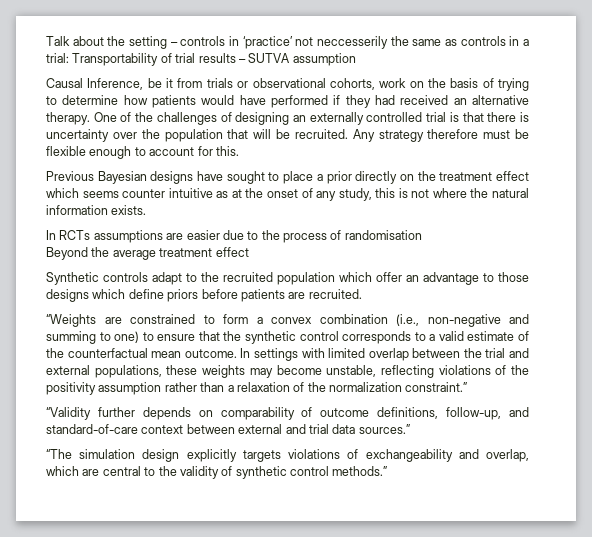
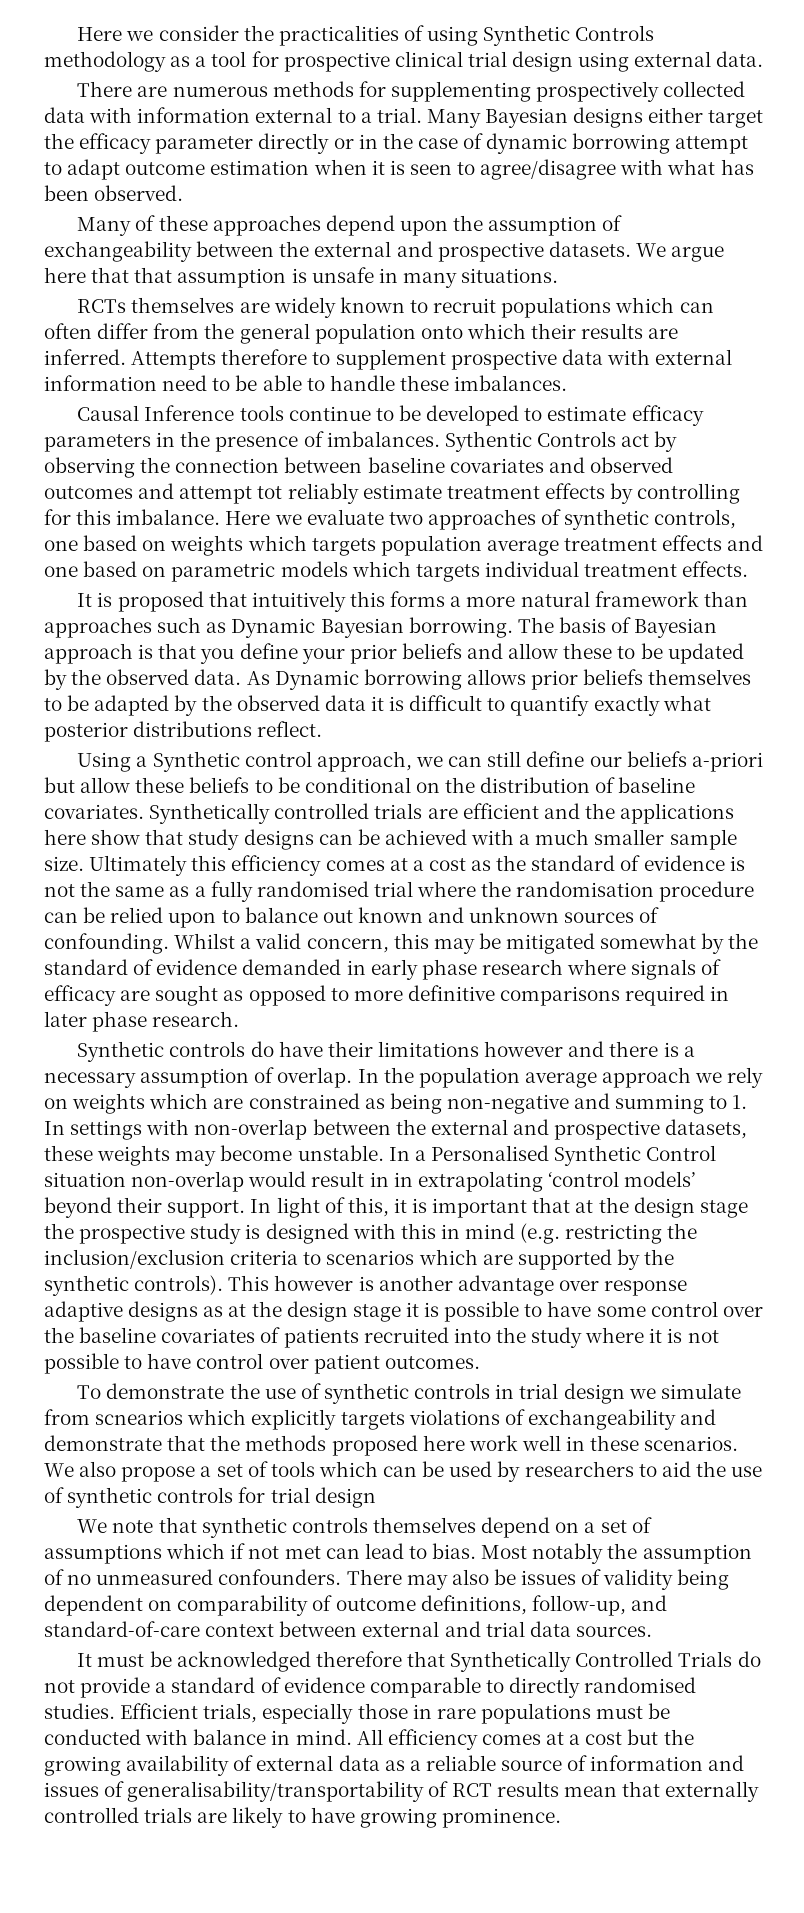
[46,36,530,49] [46,53,356,66] [46,78,529,91] [46,95,529,108] [46,112,529,125] [46,129,529,142] [46,146,239,159] [46,171,529,184] [46,188,529,201] [46,205,147,215] [46,230,422,243] [46,247,249,260] [46,272,529,285] [46,289,362,302] [46,314,529,327] [46,331,529,344] [46,348,529,361] [46,365,529,378] [46,382,468,395] [46,407,191,420] Talk about the setting – controls in ‘practice’ not neccesserily the same as controls in a trial: Transportability of trial results – SUTVA assumption // Causal Inference, be it from trials or observational cohorts, work on the basis of trying to determine how patients would have performed if they had received an alternative therapy. One of the challenges of designing an externally controlled trial is that there is uncertainty over the population that will be recruited. Any strategy therefore must be flexible enough to account for this. // Previous Bayesian designs have sought to place a prior directly on the treatment effect which seems counter intuitive as at the onset of any study, this is not where the natural information exists. // In RCTs assumptions are easier due to the process of randomisation // Beyond the average treatment effect // Synthetic controls adapt to the recruited population which offer an advantage to those designs which define priors before patients are recruited. // “Weights are constrained to form a convex combination (i.e., non-negative and summing to one) to ensure that the synthetic control corresponds to a valid estimate of the counterfactual mean outcome. In settings with limited overlap between the trial and external populations, these weights may become unstable, reflecting violations of the positivity assumption rather than a relaxation of the normalization constraint.” // “Validity further depends -> [77,25,655,46] [44,51,764,72] [77,81,746,102] [44,107,764,128] [44,133,749,154] [44,159,754,180] [44,185,184,201] [77,215,623,236] [44,241,725,262] [44,267,559,288] [77,297,714,318] [44,323,679,344] [44,349,733,370] [44,375,568,391] [77,405,704,426] [44,431,678,452] [44,457,673,478] [44,483,741,504] [44,509,737,530] [44,535,764,556] [44,561,749,582] [77,591,748,612] [44,617,718,638] [44,643,744,664] [44,669,752,690] [44,695,711,716] [44,721,323,742] [77,751,763,772] [44,777,696,793] [44,803,735,824] [44,829,737,850] [44,855,745,876] [44,881,755,902] [44,907,660,928] [44,933,759,954] [44,959,722,980] [44,985,730,1006] [44,1011,240,1032] [77,1041,695,1062] [44,1067,764,1088] [44,1093,748,1114] [44,1119,748,1140] [44,1145,717,1166] [44,1171,696,1192] [44,1197,748,1218] [44,1223,698,1244] [44,1249,675,1270] [44,1275,688,1296] [44,1301,763,1322] [44,1327,719,1348] [44,1353,480,1374] [77,1383,741,1404] [44,1409,717,1430] [44,1435,739,1456] [44,1461,763,1482] [44,1487,376,1508] [77,1517,652,1538] [44,1543,752,1564] [44,1569,730,1590] [44,1595,143,1616] Here we consider the practicalities of using Synthetic Controls methodology as a tool for prospective clinical trial design using external data. // There are numerous methods for supplementing prospectively collected data with information external to a trial. Many Bayesian designs either target the efficacy parameter directly or in the case of dynamic borrowing attempt to adapt outcome estimation when it is seen to agree/disagree with what has been observed. // Many of these approaches depend upon the assumption of exchangeability between the external and prospective datasets. We argue here that that assumption is unsafe in many situations. // RCTs themselves are widely known to recruit populations which can often differ from the general population onto which their results are inferred. Attempts therefore to supplement prospective data with external information need to be able to handle these imbalances. // Causal Inference tools continue to be developed to estimate efficacy parameters in the presence of imbalances. Sythentic Controls act by observing the connection between baseline covariates and observed outcomes and attempt tot reliably estimate treatment effects by controlling for this imbalance. Here we evaluate two approaches of synthetic controls, one based on weights which targets population average treatment effects and one based on parametric models which targets individual treatment effects. // It is proposed that intuitively this forms a more natural framework than approaches such as Dynamic Bayesian borrowing. The basis of Bayesian approach is that you define your prior beliefs and allow these to be updated by the observed data. As Dynamic borrowing allows prior beliefs themselves to be adapted by the observed data it is difficult to quantify exactly what posterior distributions reflect. // Using a Synthetic control approach, we can still define our beliefs a-priori but allow these beliefs to be conditional on the distribution of baseline covariates. Synthetically controlled trials are efficient and the applications here show that study designs can be achieved with a much smaller sample size. Ultimately this efficiency comes at a cost as the standard of evidence is not the same as a fully randomised trial where the randomisation procedure can be relied upon to balance out known and unknown sources of confounding. Whilst a valid concern, this may be mitigated somewhat by the standard of evidence demanded in early phase research where signals of efficacy are sought as opposed to more definitive comparisons required in later phase research. // Synthetic controls do have their limitations however and there is a necessary assumption of overlap. In the population average approach we rely on weights which are constrained as being non-negative and summing to 1. In settings with non-overlap between the external and prospective datasets, these weights may become unstable. In a Personalised Synthetic Control situation non-overlap would result in in extrapolating ‘control models’ beyond their support. In light of this, it is important that at the design stage the prospective study is designed with this in mind (e.g. restricting the inclusion/exclusion criteria to scenarios which are supported by the synthetic controls). This however is another advantage over response adaptive designs as at the design stage it is possible to have some control over the baseline covariates of patients recruited into the study where it is not possible to have control over patient outcomes. // To demonstrate the use of synthetic controls in trial design we simulate from scnearios which explicitly targets violations of exchangeability and demonstrate that the methods proposed here work well in these scenarios. We also propose a set of tools which can be used by researchers to aid the use of synthetic controls for trial design // We note that synthetic controls themselves depend on a set of assumptions which if not met can lead to bias. Most notably the assumption of no unmeasured confounders. There may also be issues of validity being dependent
[358,424,410,434] [46,449,529,462] [46,466,388,479] sources.” // “The simulation design explicitly targets violations of exchangeability and overlap, which are central to the validity of synthetic control methods.” -> [575,1626,652,1637] [77,1651,761,1672] [44,1677,697,1698] [44,1703,671,1724] [44,1729,694,1750] [44,1755,745,1776] [44,1781,760,1802] [44,1807,561,1828] sources. // It must be acknowledged therefore that Synthetically Controlled Trials do not provide a standard of evidence comparable to directly randomised studies. Efficient trials, especially those in rare populations must be conducted with balance in mind. All efficiency comes at a cost but the growing availability of external data as a reliable source of information and issues of generalisability/transportability of RCT results mean that externally controlled trials are likely to have growing prominence.

